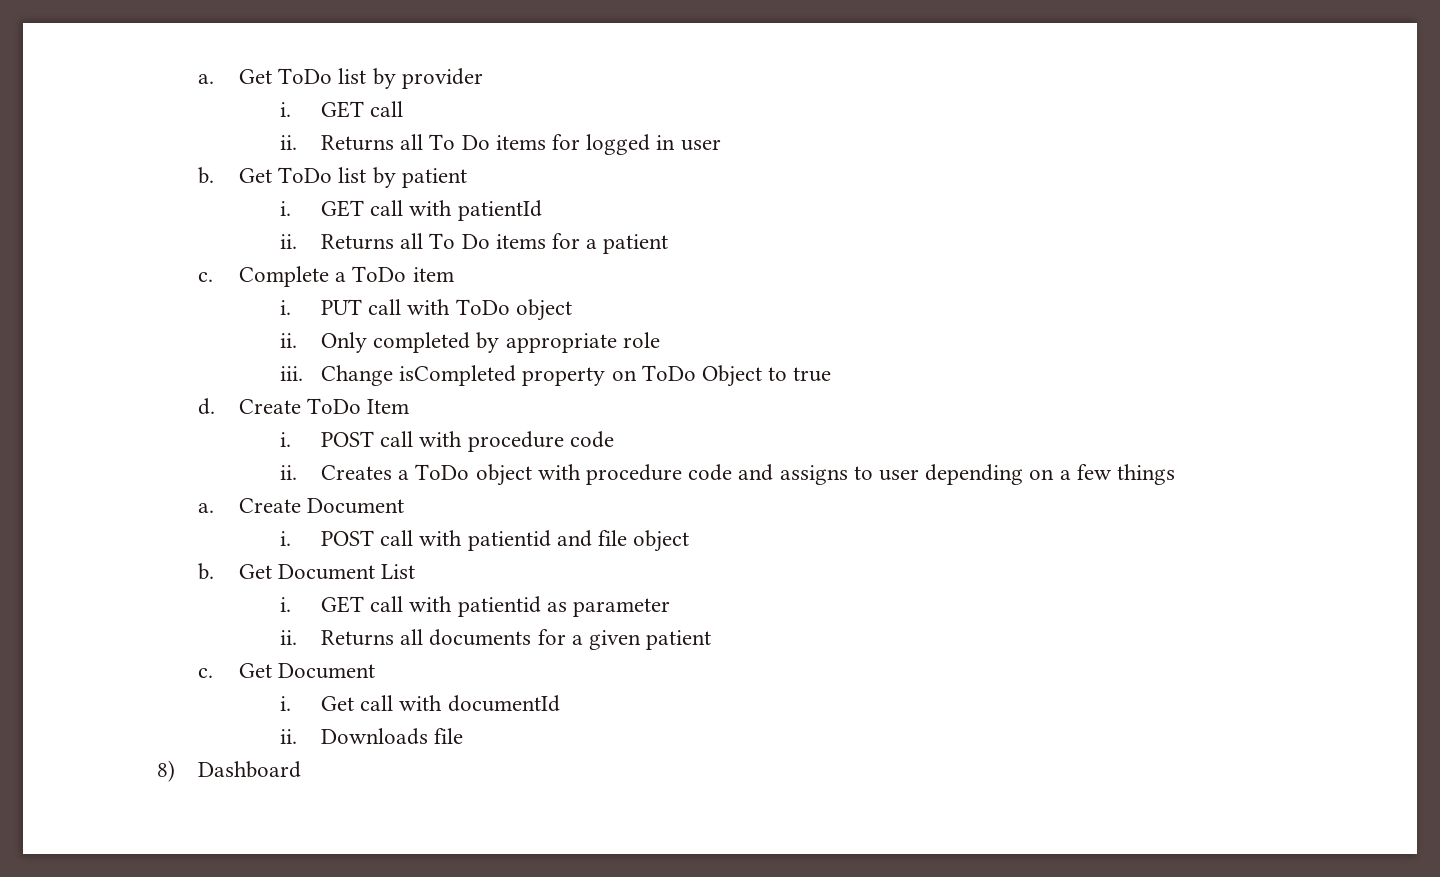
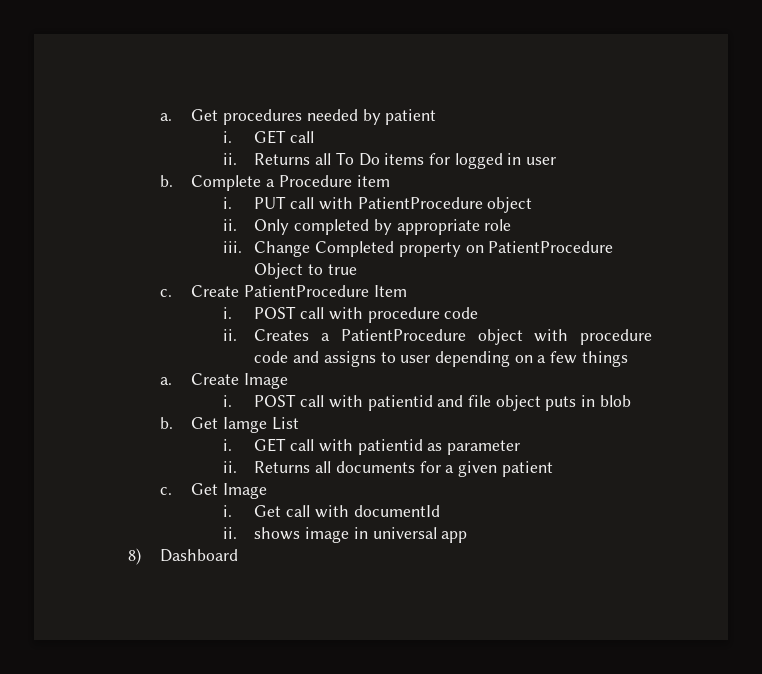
[278,68,483,89] ToDo list by provider -> [223,109,437,125] procedures needed by patient
[238,167,467,188] [279,200,542,221] [279,233,669,254] [197,272,213,282] Get ToDo list by patient // i. GET call with patientId // ii. Returns all To Do items for a patient // c. -> (173, 181) none
[352,266,407,282] ToDo -> [278,175,352,187] Procedure
[455,299,510,315] ToDo -> [357,197,483,209] PatientProcedure
[399,365,517,386] isCompleted -> [315,241,395,257] Completed
[641,365,696,381] ToDo -> [488,241,614,253] PatientProcedure
[197,398,362,415] d. Create ToDo -> [159,285,370,297] c. Create PatientProcedure
[415,464,470,480] ToDo -> [340,329,466,341] PatientProcedure
[307,498,405,514] Document -> [244,373,289,389] Image
[197,563,376,580] // b. Get Document -> [545,395,631,411] [159,417,268,433] puts in blob // b. Get Iamge
[278,663,376,679] Document -> [223,483,268,499] Image
[320,728,464,745] Downloads file -> [254,527,468,543] shows image in universal app

